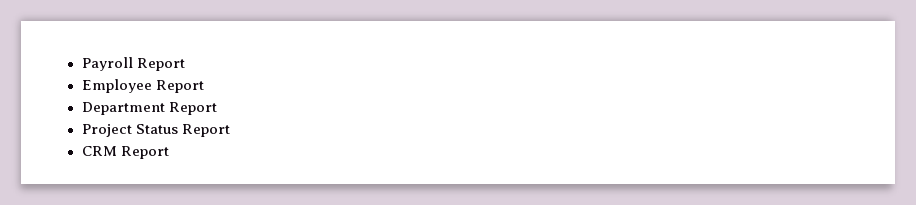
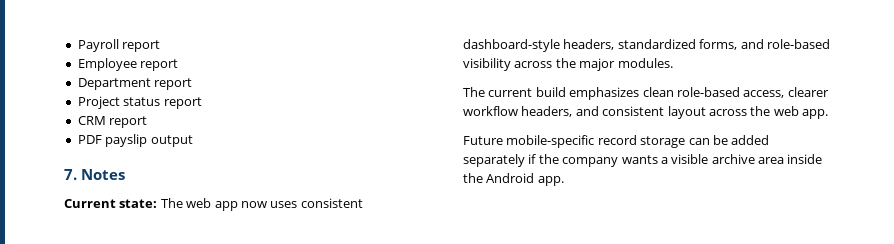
[136,58,185,71] Report -> [122,40,161,52] report
[155,80,204,93] Report -> [140,59,179,71] report
[168,102,217,115] Report -> [154,78,193,90] report
[135,124,230,137] Status Report -> [123,97,202,109] status report
[120,146,169,159] Report -> [109,116,148,128] [77,134,193,147] [64,169,125,180] [64,198,363,211] [463,39,830,52] [463,58,673,71] [463,87,829,100] [463,106,828,119] [463,135,770,148] [463,154,823,167] [463,173,564,186] report // PDF payslip output // 7. Notes // Current state: The web app now uses consistent dashboard-style headers, standardized forms, and role-based visibility across the major modules. // The current build emphasizes clean role-based access, clearer workflow headers, and consistent layout across the web app. // Future mobile-specific record storage can be added separately if the company wants a visible archive area inside the Android app.

